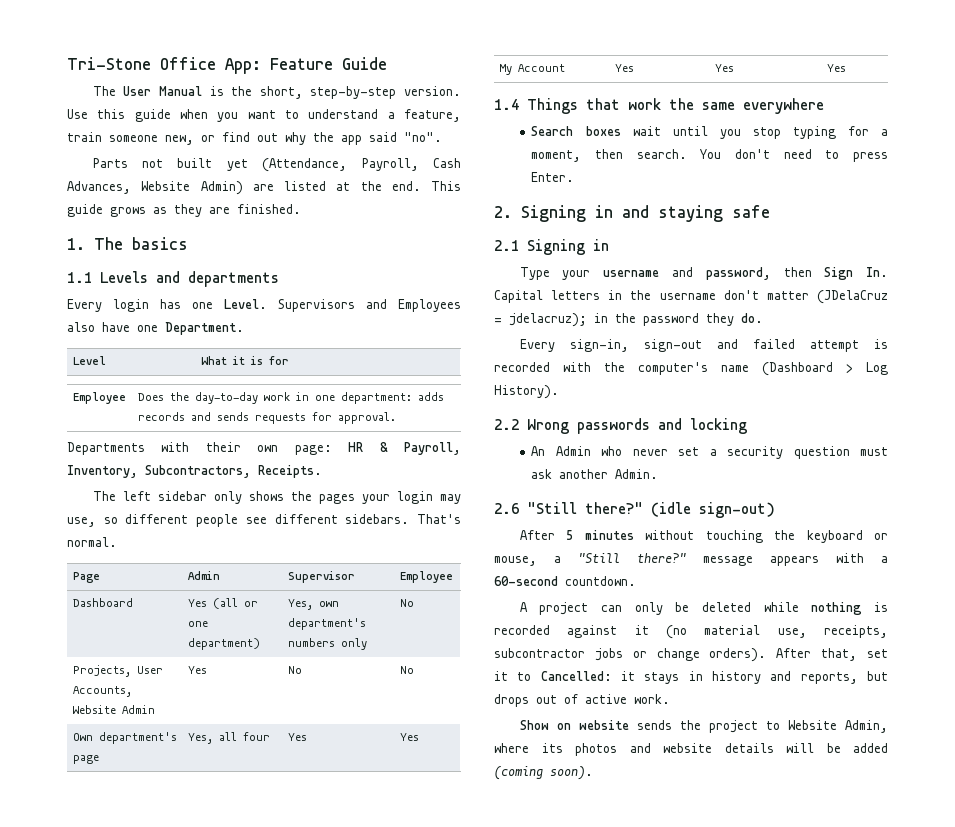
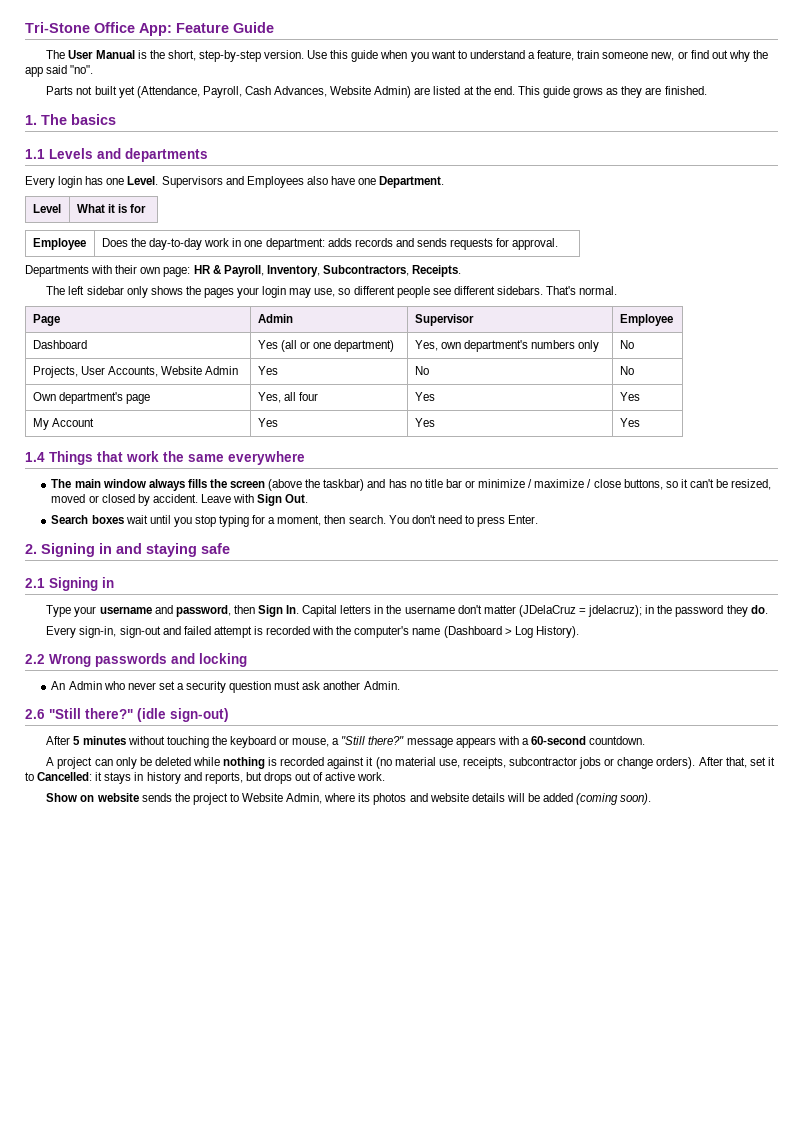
(824, 106) none -> [51,479,772,491] [51,494,309,506] // The main window always fills the screen (above the taskbar) and has no title bar or minimize / maximize / close buttons, so it can't be resized, moved or closed by accident. Leave with Sign Out.

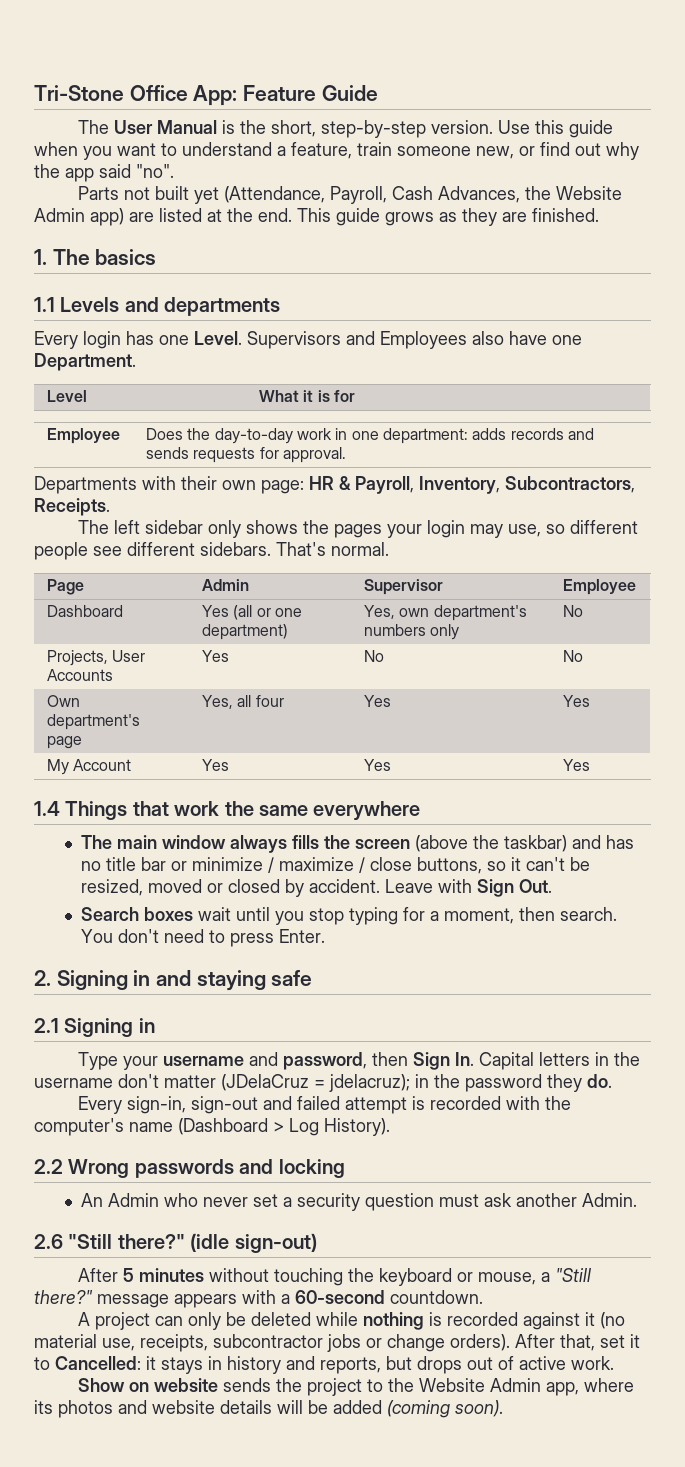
[330,86,412,98] Website Admin) -> [525,186,623,200] [34,208,124,226] the Website Admin app)
[108,366,239,377] Accounts, Website Admin -> [46,669,113,681] Accounts
[242,793,323,804] Website Admin, -> [388,1378,580,1396] the Website Admin app,

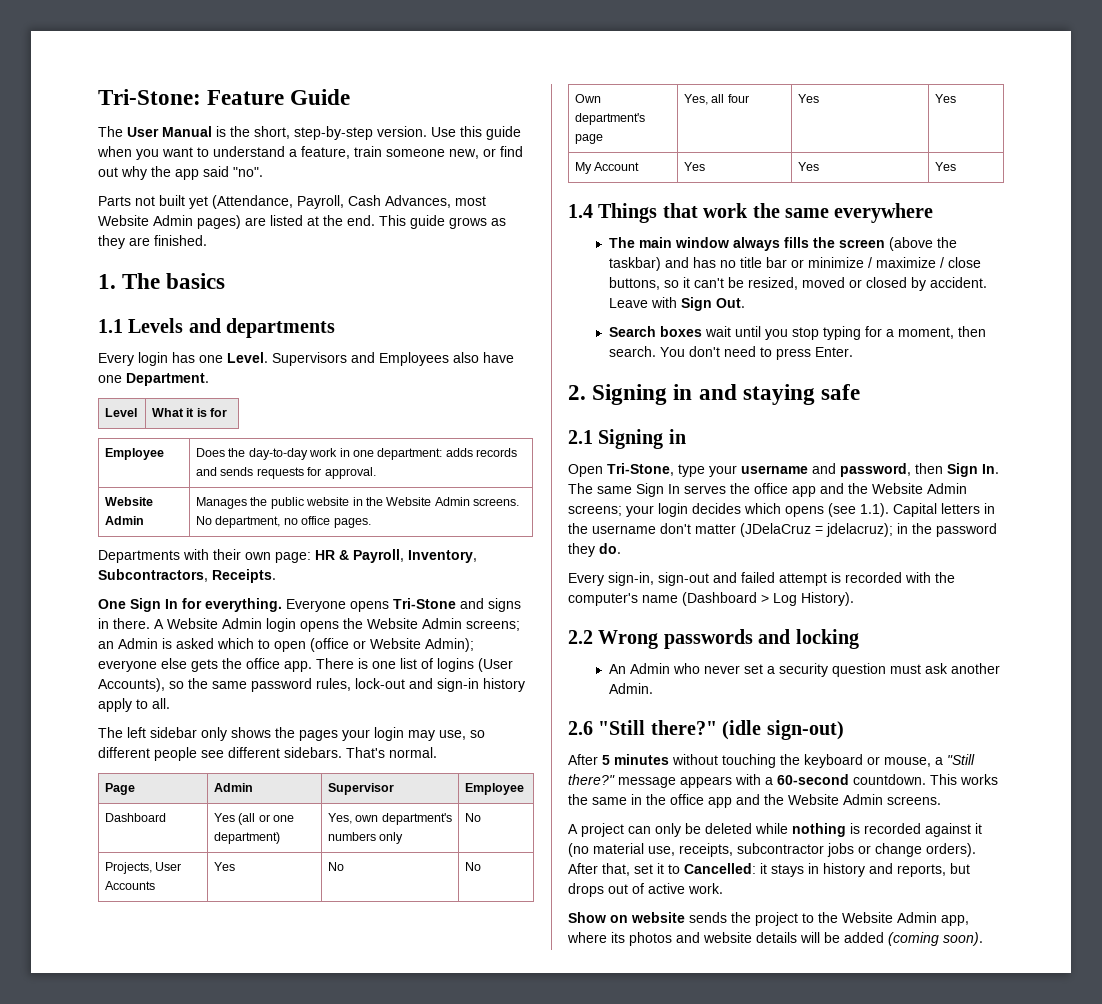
[34,85,238,106] Tri-Stone Office App: -> [98,89,201,105] Tri-Stone:
[525,186,623,200] [34,208,124,226] the Website Admin app) -> [455,196,486,206] [98,215,241,229] most Website Admin pages)
(346, 455) none -> [105,497,154,506] [105,516,145,525] [196,497,520,509] [196,516,371,528] // Website Admin | Manages the public website in the Website Admin screens. No department, no office pages.
(110, 507) none -> [98,598,521,612] [98,618,520,632] [98,638,474,652] [98,658,513,672] [98,678,525,692] [98,698,170,712] // One Sign In for everything. Everyone opens Tri-Stone and signs in there. A Website Admin login opens the Website Admin screens; an Admin is asked which to open (office or Website Admin); everyone else gets the office app. There is one list of logins (User Accounts), so the same password rules, lock-out and sign-in history apply to all.
[78,1052,119,1070] Type -> [568,463,705,477] Open Tri-Stone, type
(475, 1059) none -> [568,483,967,497] [568,503,889,517] The same Sign In serves the office app and the Website Admin screens; your login decides which opens (see 1.1).
(483, 1297) none -> [930,774,998,785] [568,794,941,808] This works the same in the office app and the Website Admin screens.

